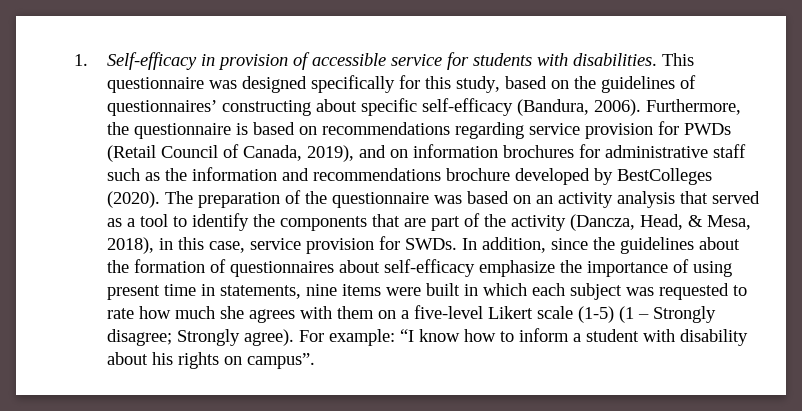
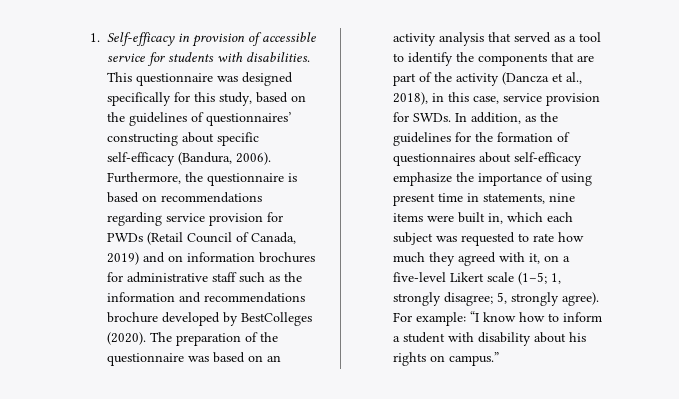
[307,145,355,162] 2019), -> [106,252,139,265] 2019)
[570,214,752,231] (Dancza, Head, & Mesa, -> [501,72,582,85] (Dancza et al.,
[551,237,741,254] since the guidelines about -> [524,112,558,122] [392,132,471,146] as the guidelines for
[464,284,479,296] in -> [487,213,503,224] in,
[220,306,375,323] she agrees with them -> [428,252,540,266] they agreed with it,
[578,306,717,323] [107,329,241,346] (1-5) (1 – Strongly disagree; Strongly -> [517,272,561,285] [392,292,559,306] (1–5; 1, strongly disagree; 5, strongly
[247,353,316,369] campus”. -> [448,352,499,366] campus.”

